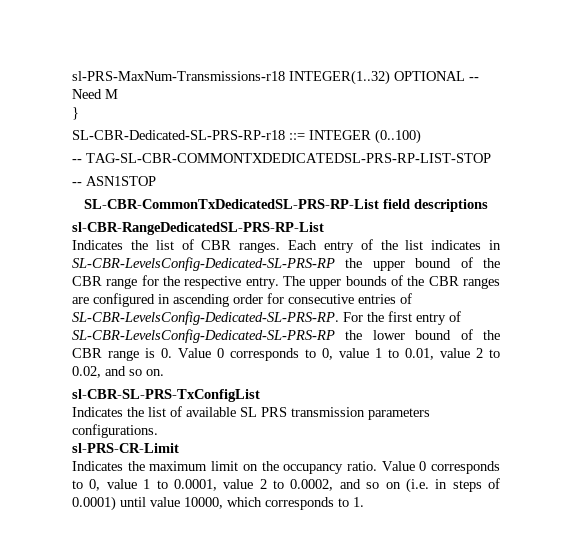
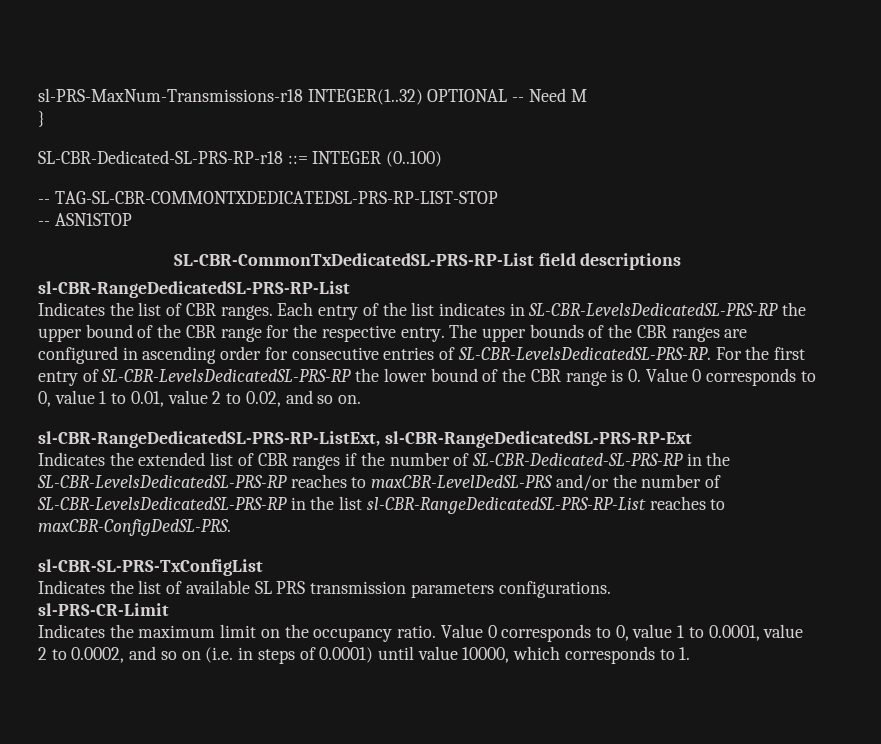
[72,257,335,271] SL-CBR-LevelsConfig-Dedicated-SL-PRS-RP -> [528,303,779,316] SL-CBR-LevelsDedicatedSL-PRS-RP
[72,311,339,325] SL-CBR-LevelsConfig-Dedicated-SL-PRS-RP. -> [457,347,711,360] SL-CBR-LevelsDedicatedSL-PRS-RP.
[72,329,335,343] SL-CBR-LevelsConfig-Dedicated-SL-PRS-RP -> [101,369,352,382] SL-CBR-LevelsDedicatedSL-PRS-RP
(164, 372) none -> [38,431,692,448] [38,452,731,470] [37,474,722,491] [37,496,726,514] [38,519,231,536] // sl-CBR-RangeDedicatedSL-PRS-RP-ListExt, sl-CBR-RangeDedicatedSL-PRS-RP-Ext // Indicates the extended list of CBR ranges if the number of SL-CBR-Dedicated-SL-PRS-RP in the SL-CBR-LevelsDedicatedSL-PRS-RP reaches to maxCBR-LevelDedSL-PRS and/or the number of SL-CBR-LevelsDedicatedSL-PRS-RP in the list sl-CBR-RangeDedicatedSL-PRS-RP-List reaches to maxCBR-ConfigDedSL-PRS.

